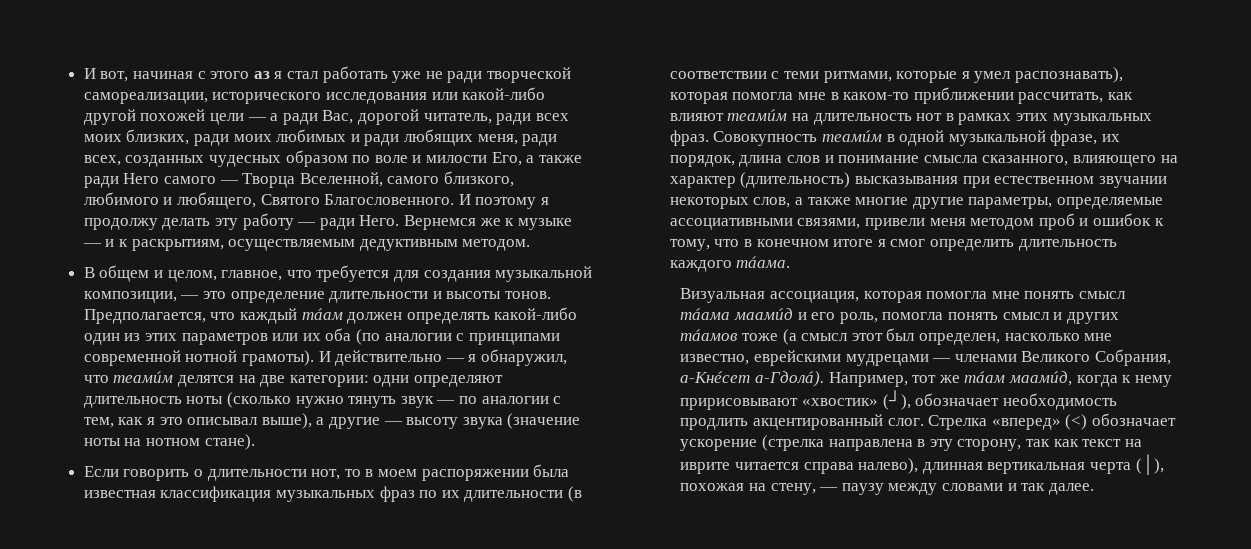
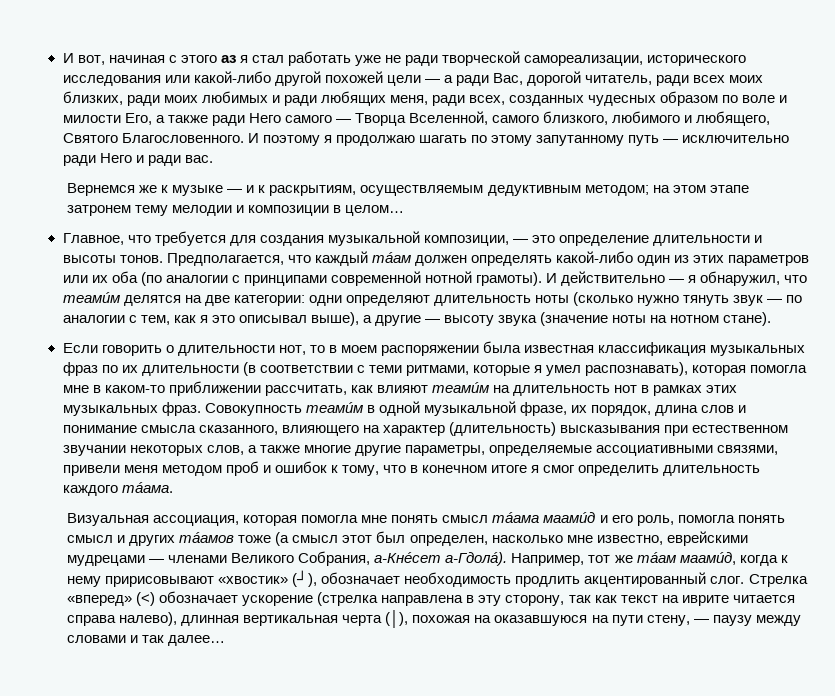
[83,213,400,230] продолжу делать эту работу — ради Него. -> [335,135,790,146] [62,153,213,166] продолжаю шагать по этому запутанному путь — исключительно ради Него и ради вас. //
[462,239,531,251] [83,265,283,282] методом. // В общем и целом, главное, -> [584,185,749,196] [67,205,405,216] [62,233,124,245] методом; на этом этапе затронем тему мелодии и композиции в целом… // Главное,
(766, 487) none -> [494,615,643,626] оказавшуюся на пути
[1048,483,1094,495] далее. -> [168,635,226,646] далее…

